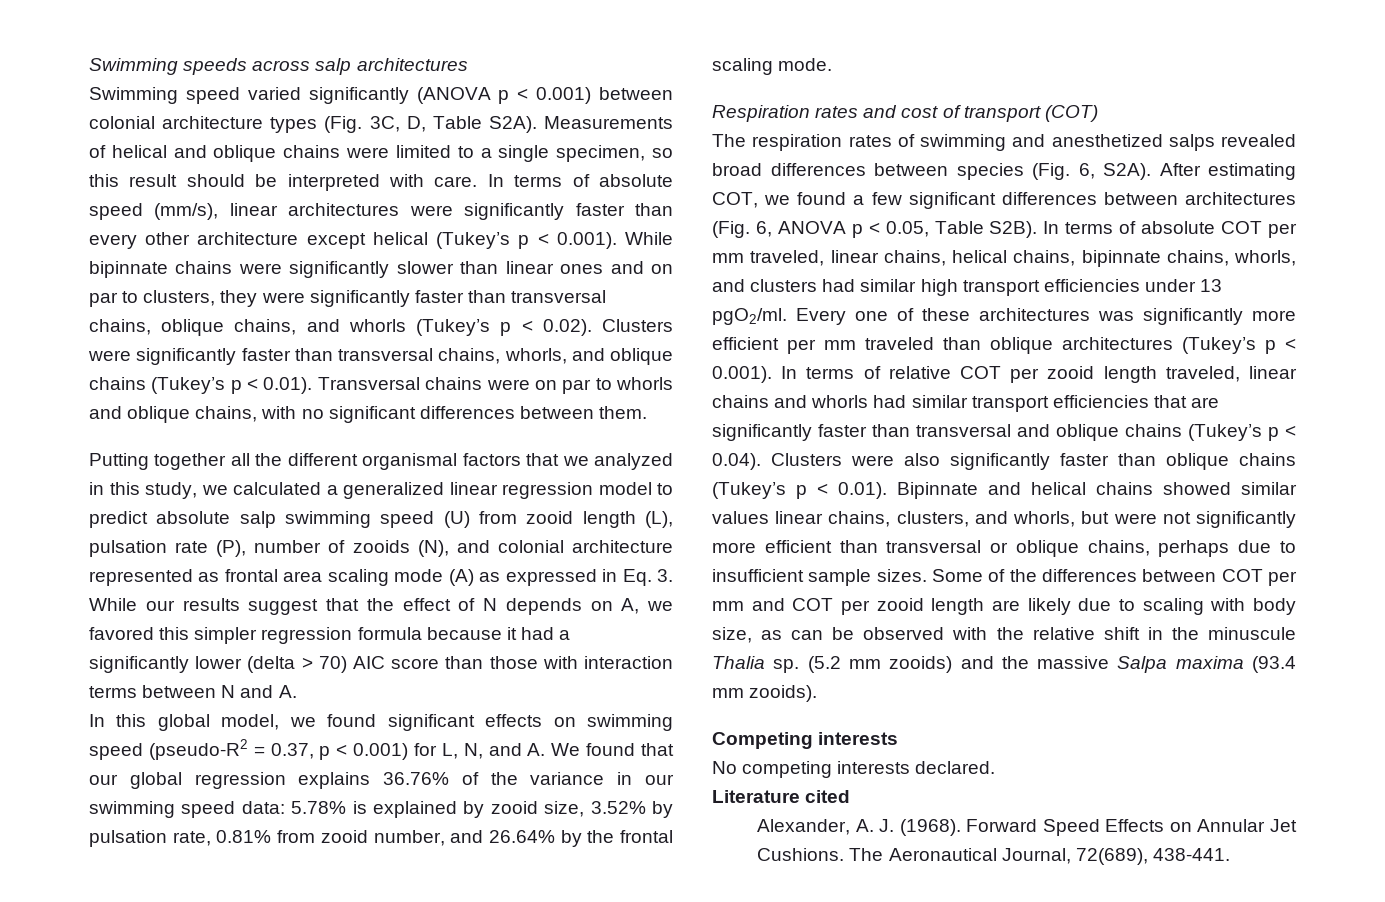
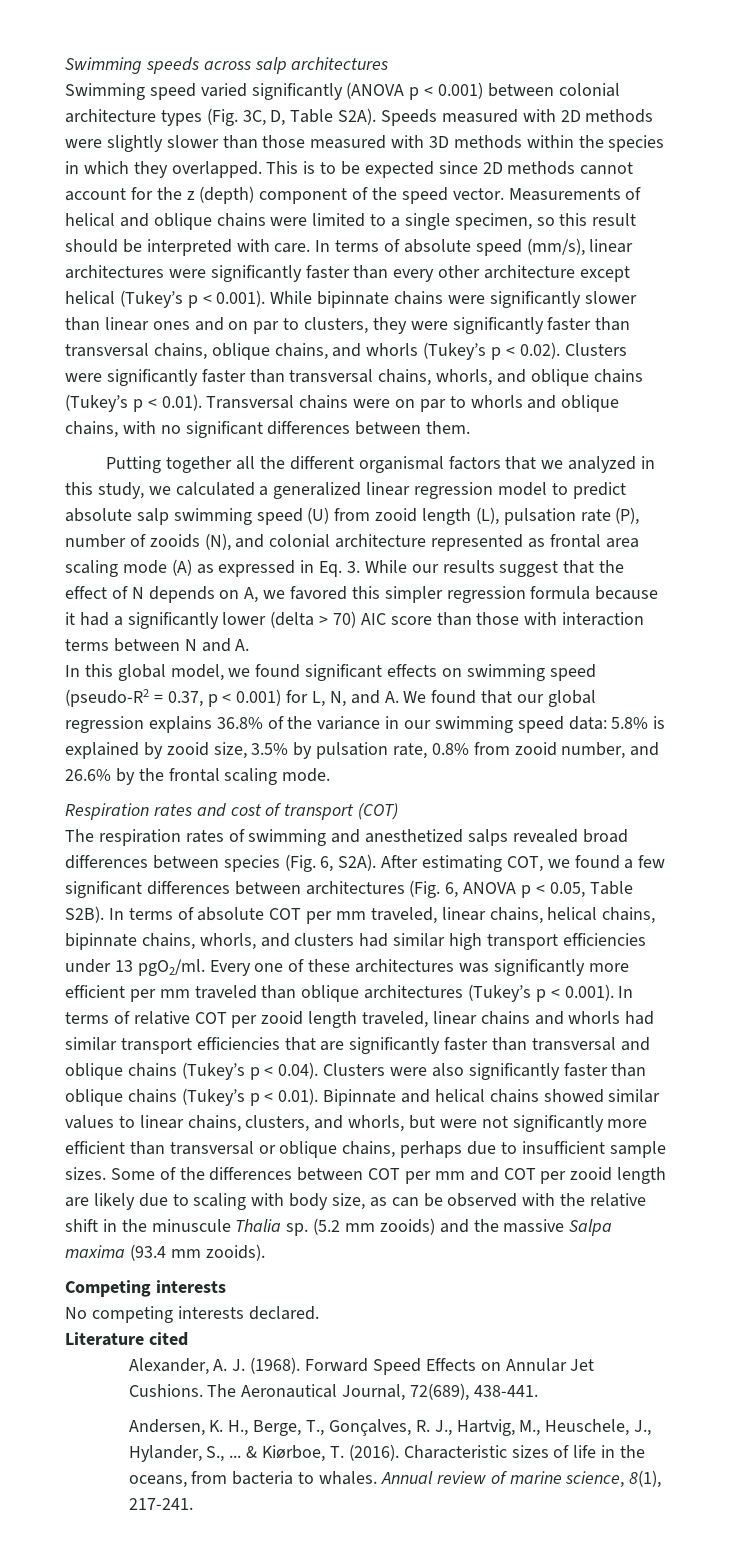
(537, 124) none -> [381,109,654,126] [65,135,665,152] [65,161,634,178] [65,186,504,204] Speeds measured with 2D methods were slightly slower than those measured with 3D methods within the species in which they overlapped. This is to be expected since 2D methods cannot account for the z (depth) component of the speed vector.
[383,772,450,785] 36.76% -> [216,717,263,729] 36.8%
[291,801,347,814] 5.78% -> [611,717,649,729] 5.8%
[590,801,646,814] 3.52% -> [251,743,289,755] 3.5%
[216,830,272,843] 0.81% -> [431,743,469,755] 0.8%
[488,830,555,843] 26.64% -> [65,769,111,781] 26.6%
(769, 517) none -> [118,1116,135,1128] to
(1230, 854) none -> [128,1419,652,1436] [128,1444,645,1462] [128,1470,662,1488] [128,1498,193,1510] // Andersen, K. H., Berge, T., Gonçalves, R. J., Hartvig, M., Heuschele, J., Hylander, S., ... & Kiørboe, T. (2016). Characteristic sizes of life in the oceans, from bacteria to whales. Annual review of marine science, 8(1), 217-241.

